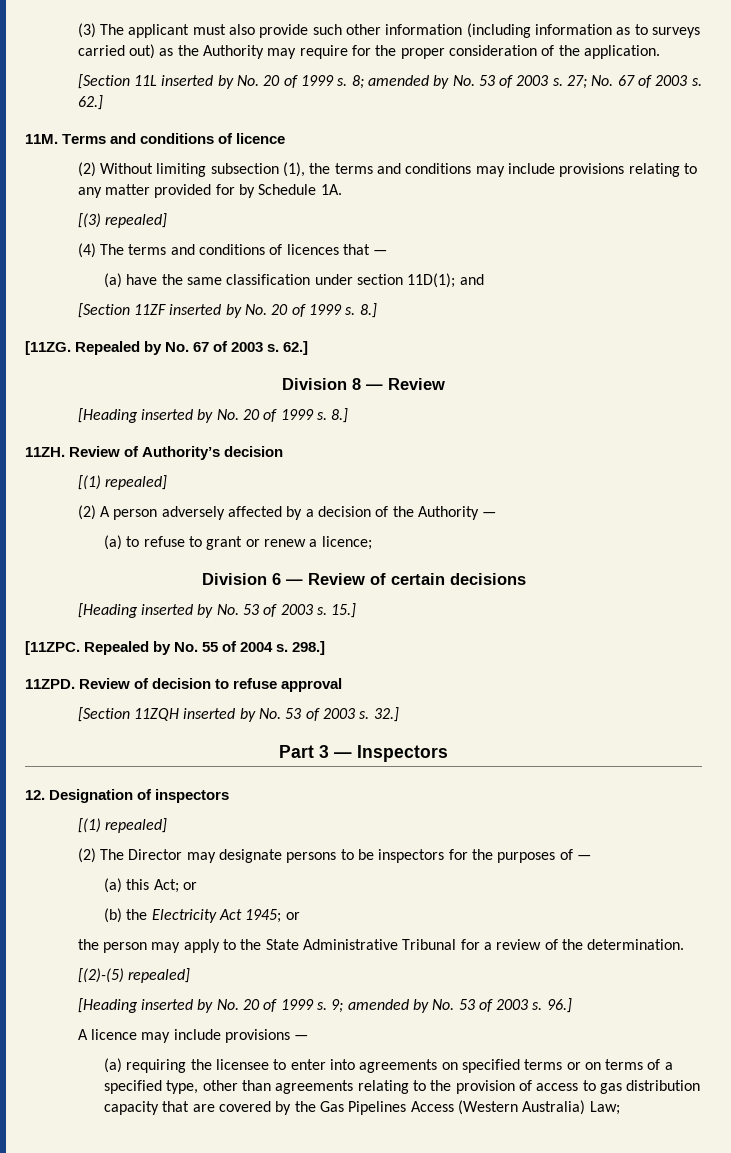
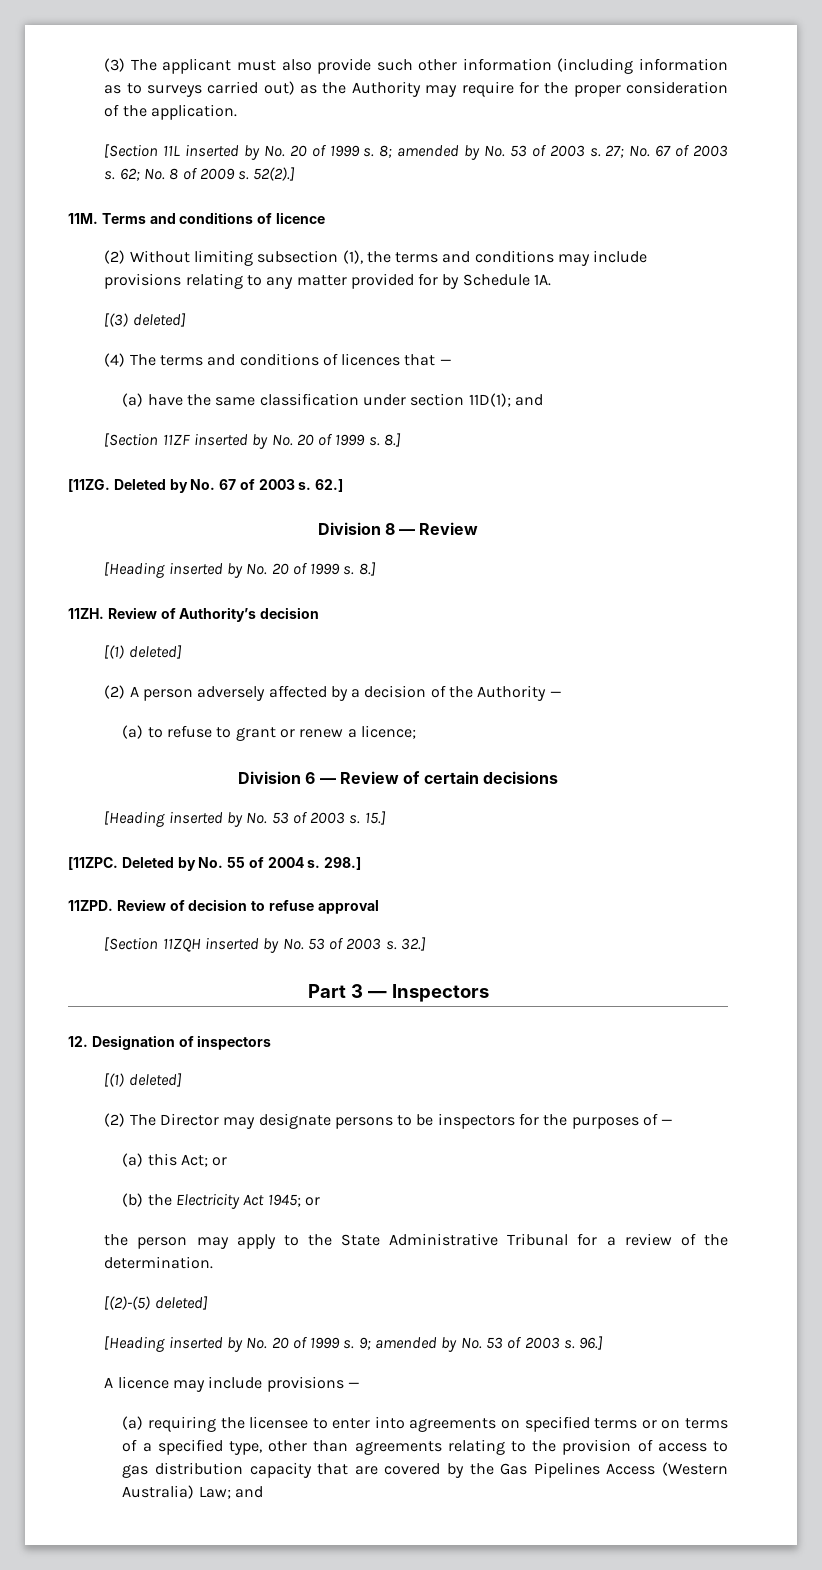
[77,95,103,110] 62.] -> [119,167,296,181] 62; No. 8 of 2009 s. 52(2).]
[104,213,167,228] repealed] -> [132,313,186,327] deleted]
[75,341,141,355] Repealed -> [113,479,166,490] Deleted
[104,475,167,490] repealed] -> [128,645,182,659] deleted]
[84,641,150,655] Repealed -> [121,857,174,868] Deleted
[104,818,167,833] repealed] -> [128,1073,182,1087] deleted]
[127,968,190,983] repealed] -> [154,1296,208,1310] deleted]
(620, 1108) none -> [234,1486,263,1498] and

